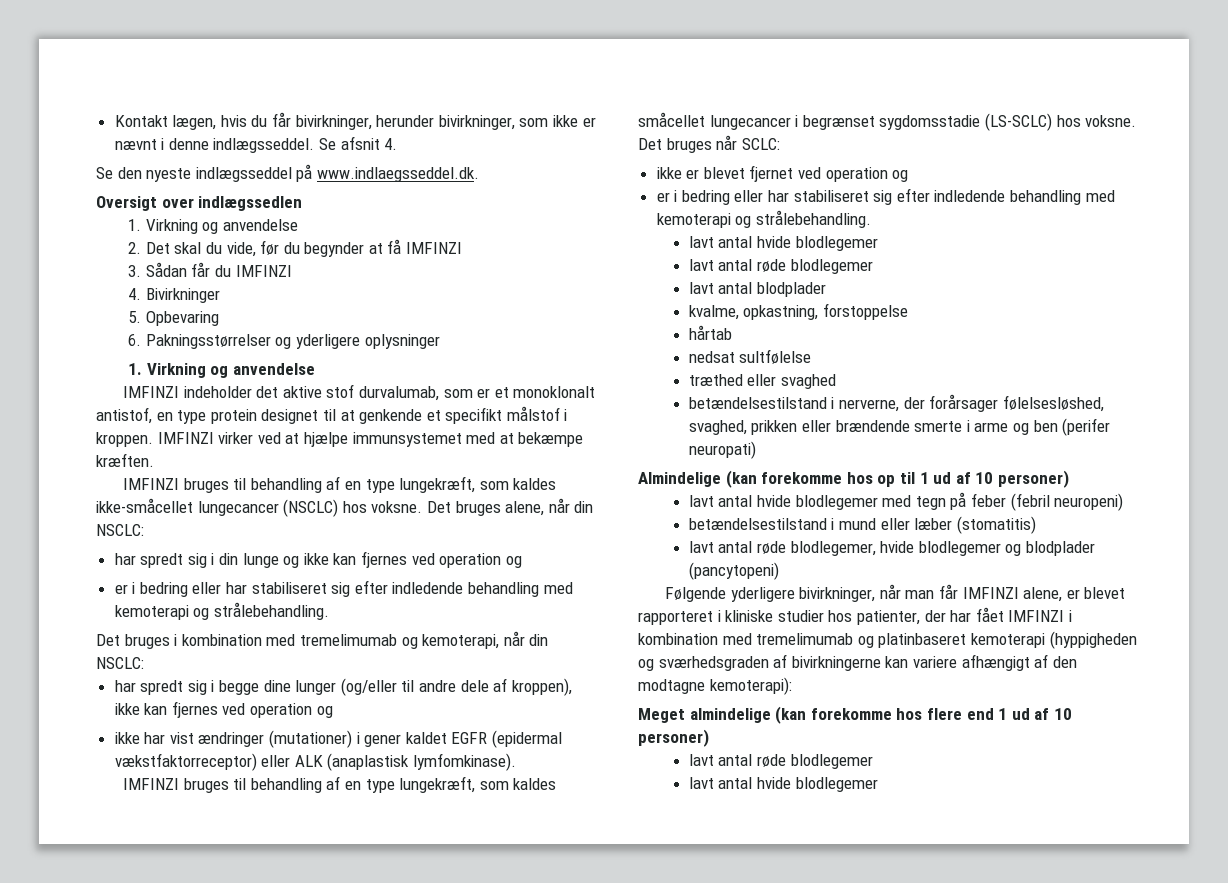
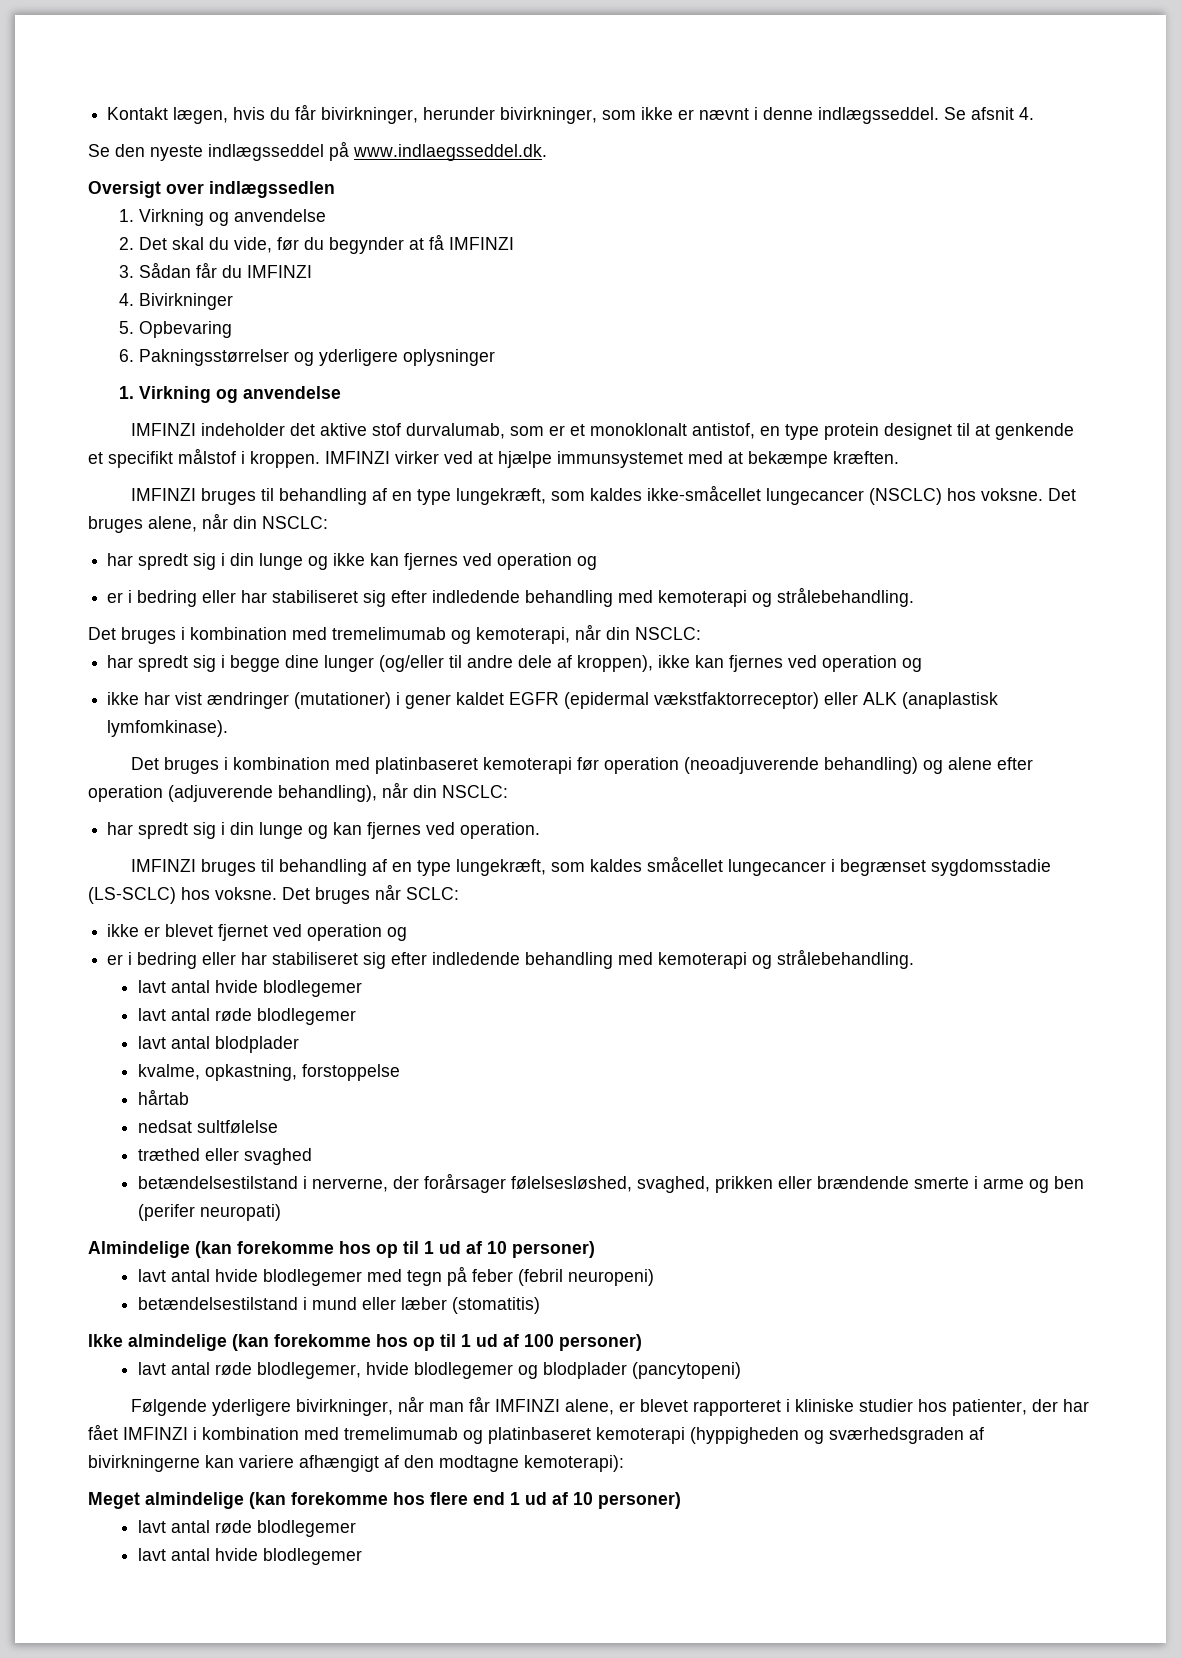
(517, 762) none -> [131,757,1034,774] [88,782,508,802] [107,822,541,839] // Det bruges i kombination med platinbaseret kemoterapi før operation (neoadjuverende behandling) og alene efter operation (adjuverende behandling), når din NSCLC: // har spredt sig i din lunge og kan fjernes ved operation.
(1036, 525) none -> [88,1334,642,1351] // Ikke almindelige (kan forekomme hos op til 1 ud af 100 personer)

